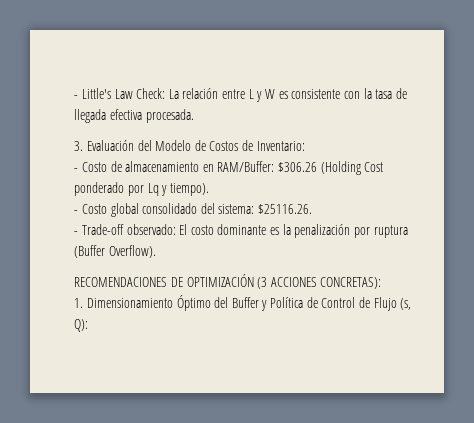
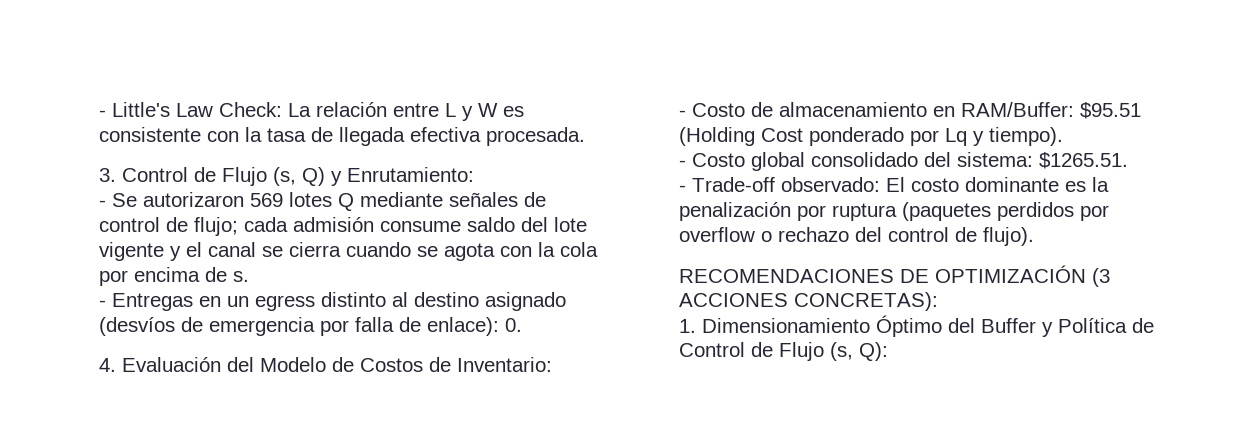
(84, 146) none -> [122,167,475,186] [99,192,547,211] [99,217,588,236] [99,242,599,261] [99,267,250,286] [99,292,567,311] [99,317,523,336] [99,358,117,372] Control de Flujo (s, Q) y Enrutamiento: // - Se autorizaron 569 lotes Q mediante señales de control de flujo; cada admisión consume saldo del lote vigente y el canal se cierra cuando se agota con la cola por encima de s. // - Entregas en un egress distinto al destino asignado (desvíos de emergencia por falla de enlace): 0. // 4.
[278,162,318,172] $306.26 -> [1080,102,1142,119] $95.51
[258,204,313,214] $25116.26. -> [1039,152,1129,169] $1265.51.
[74,245,156,258] (Buffer Overflow). -> [902,202,1110,221] [679,227,1035,246] (paquetes perdidos por overflow o rechazo del control de flujo).

